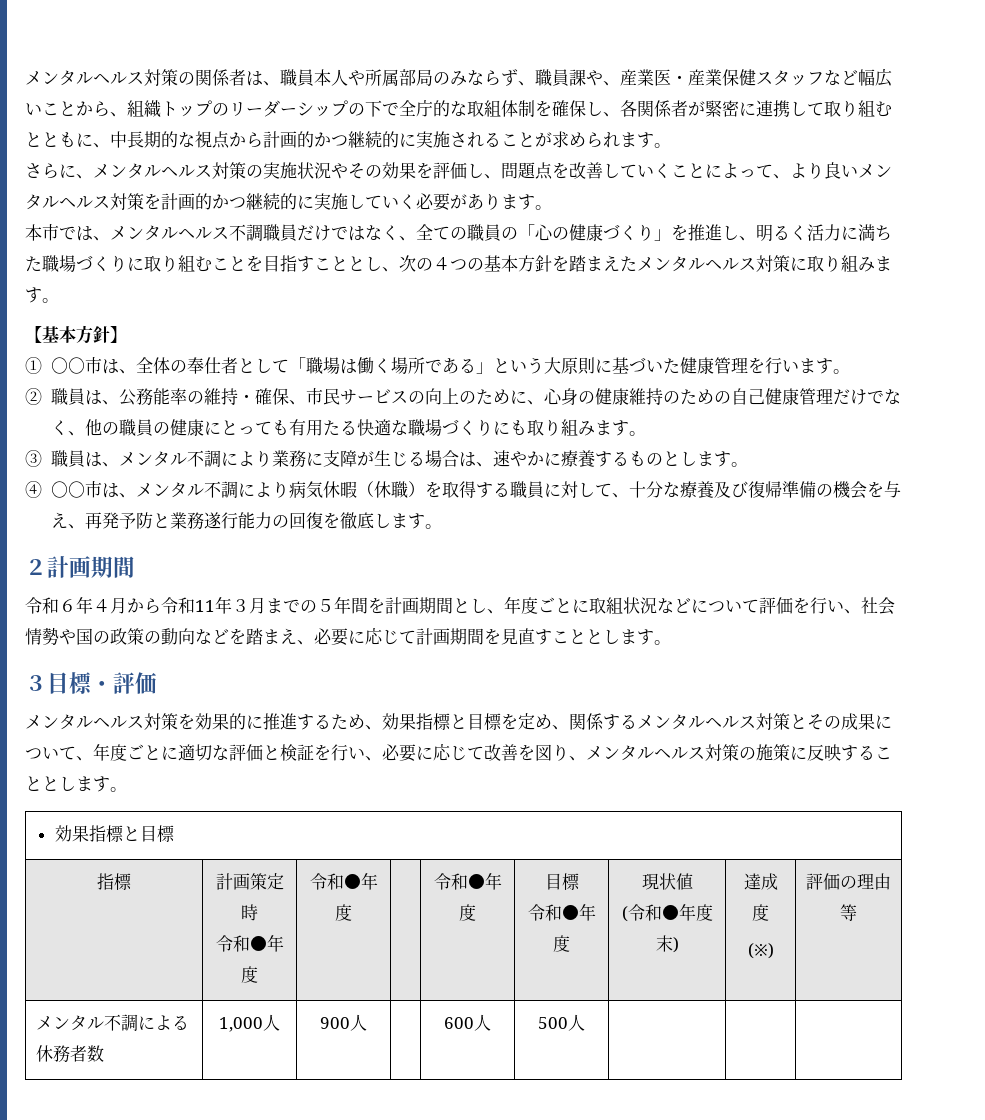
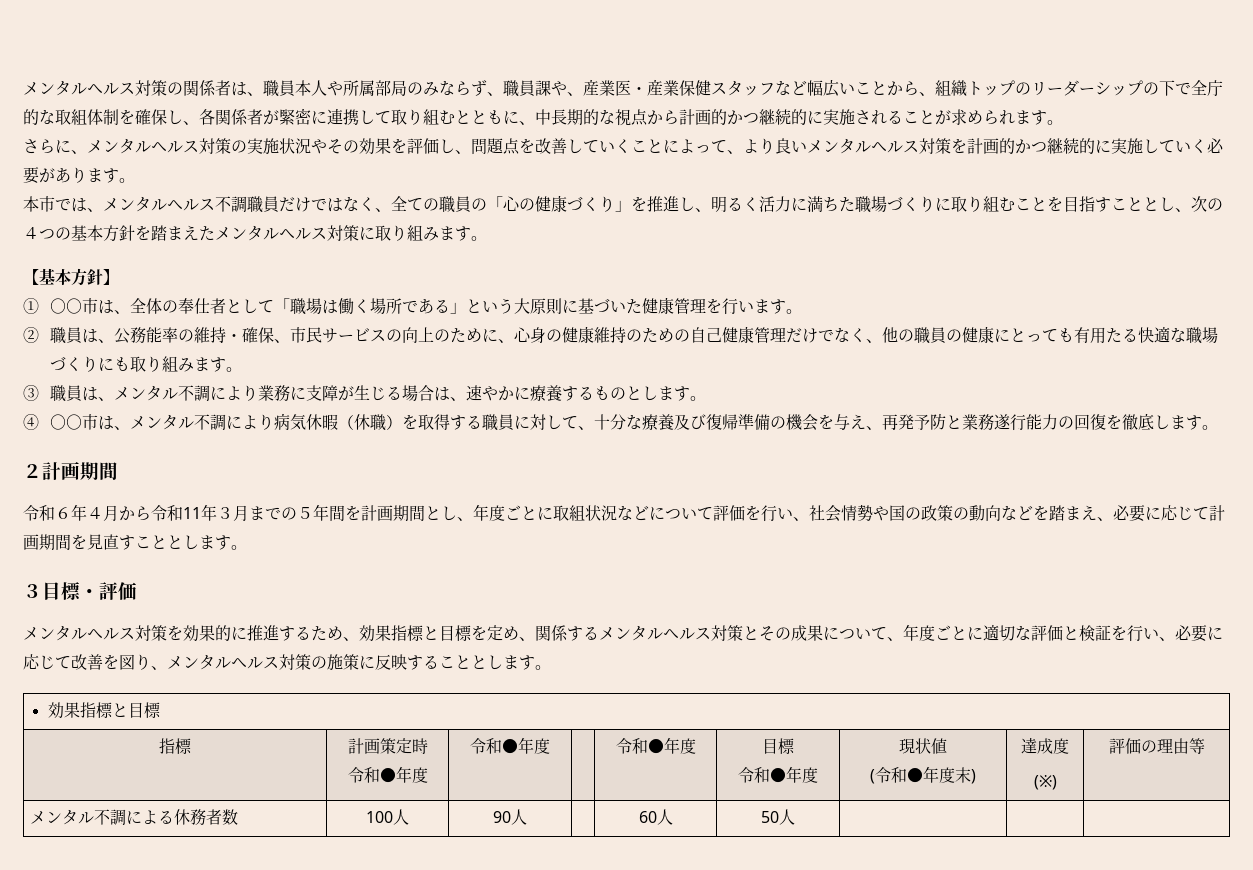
[219,1014,280,1032] [320,1014,367,1031] [444,1014,491,1031] [538,1017,568,1029] 1,000人 | 900人 | | 600人 | 500 -> [366,809,409,825] [493,809,527,825] [638,809,673,825] [760,811,779,823] 100人 | 90人 | | 60人 | 50

